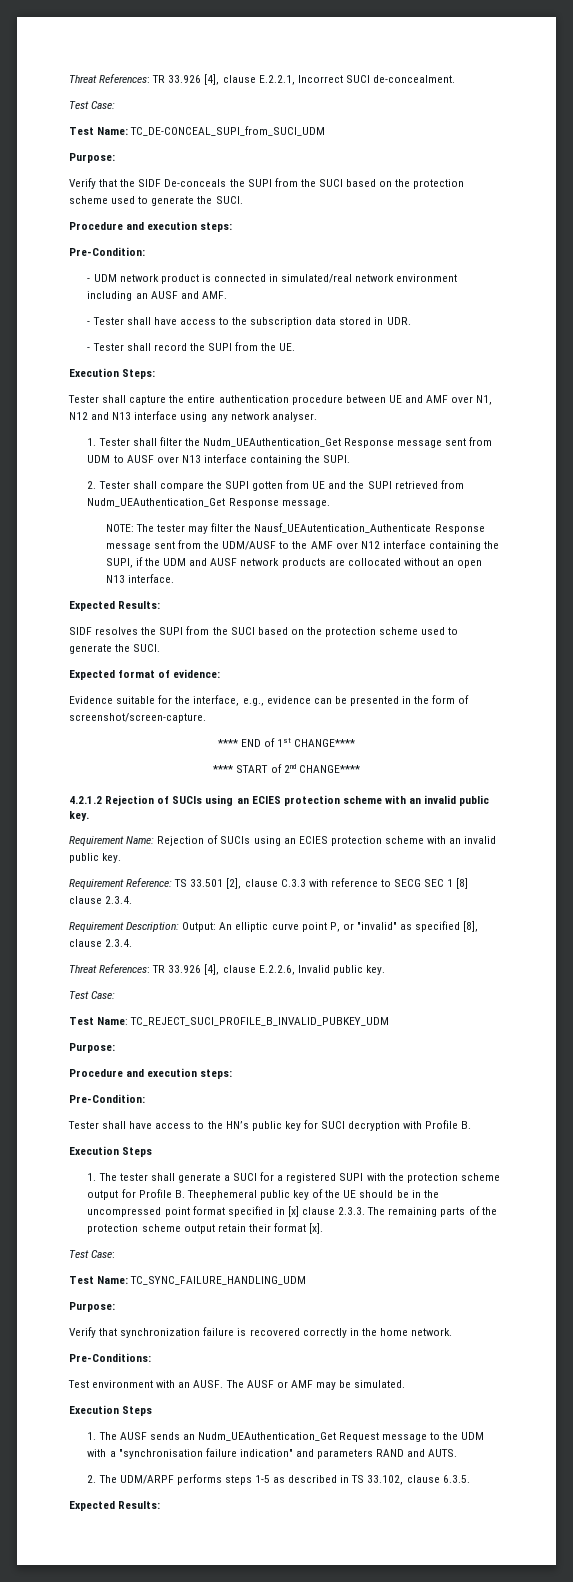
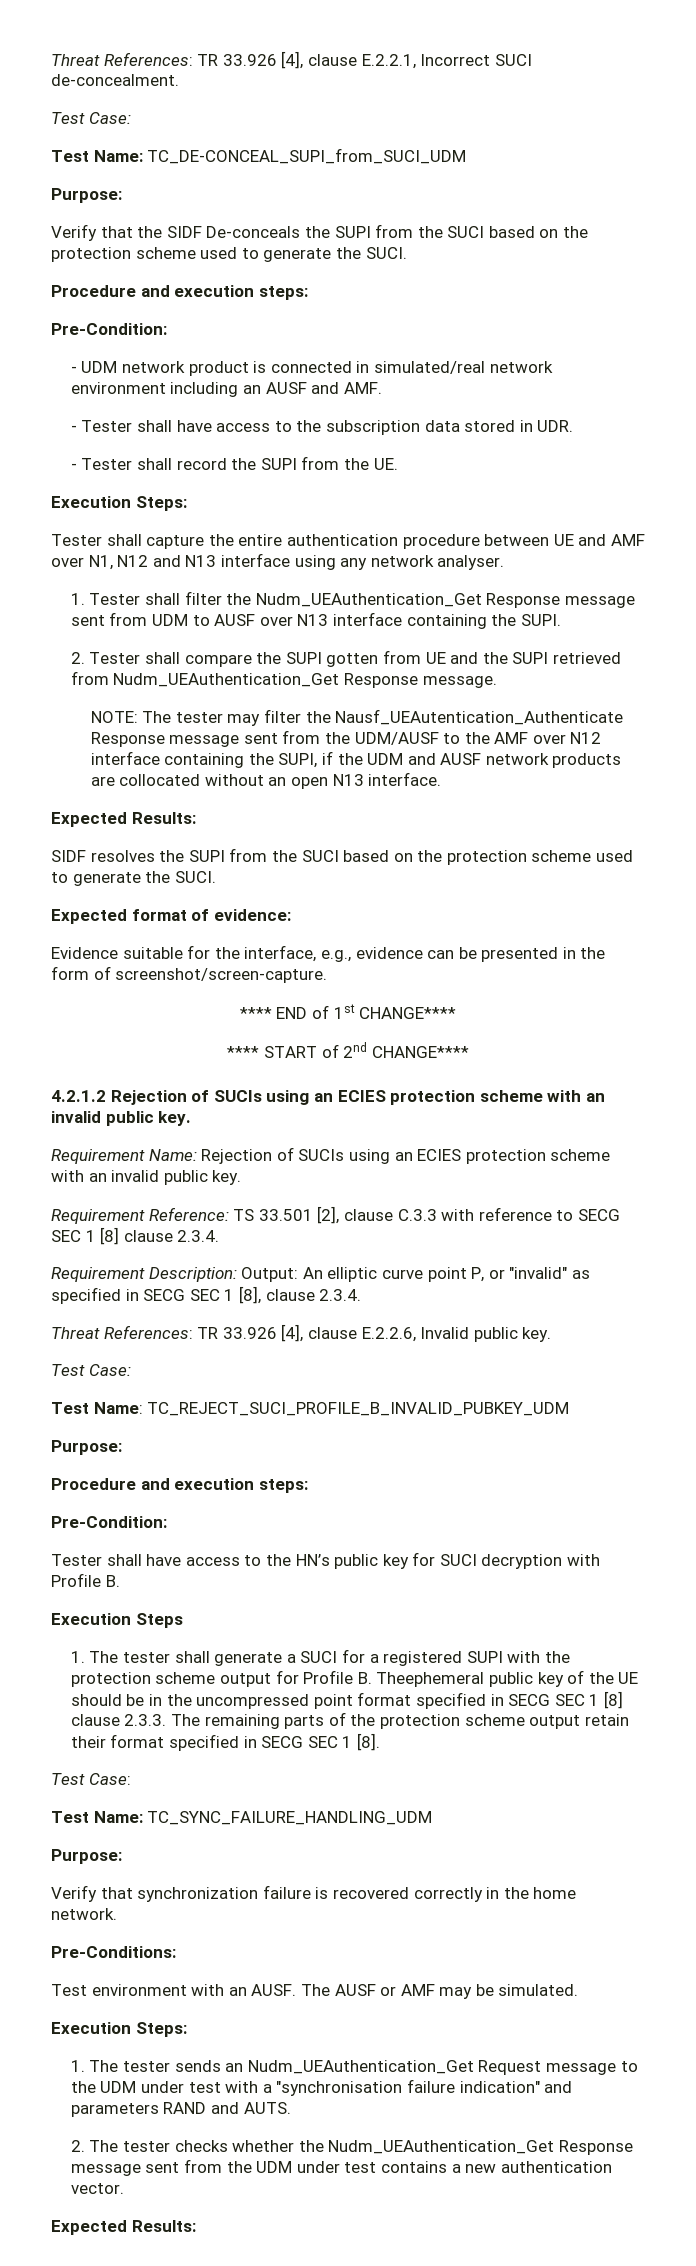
(461, 926) none -> [125,1289,235,1301] in SECG SEC 1
[287,1206,299,1217] [x] -> [508,1691,623,1709] SECG SEC 1 [8]
[309,1223,324,1234] [x]. -> [168,1733,380,1751] specified in SECG SEC 1 [8].
[122,1406,153,1416] [87,1432,147,1440] Steps // 1. The AUSF -> [135,2022,187,2037] [70,2060,170,2072] Steps: // 1. The tester
(485, 1436) none -> [140,2081,221,2093] under test
[119,1474,470,1485] UDM/ARPF performs steps 1-5 as described in TS 33.102, clause 6.3.5. -> [122,2140,633,2155] [70,2159,612,2176] [70,2183,124,2194] tester checks whether the Nudm_UEAuthentication_Get Response message sent from the UDM under test contains a new authentication vector.

